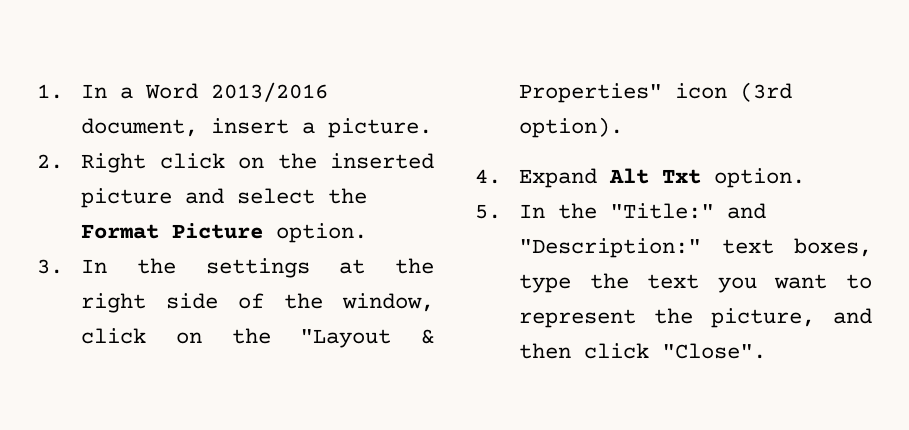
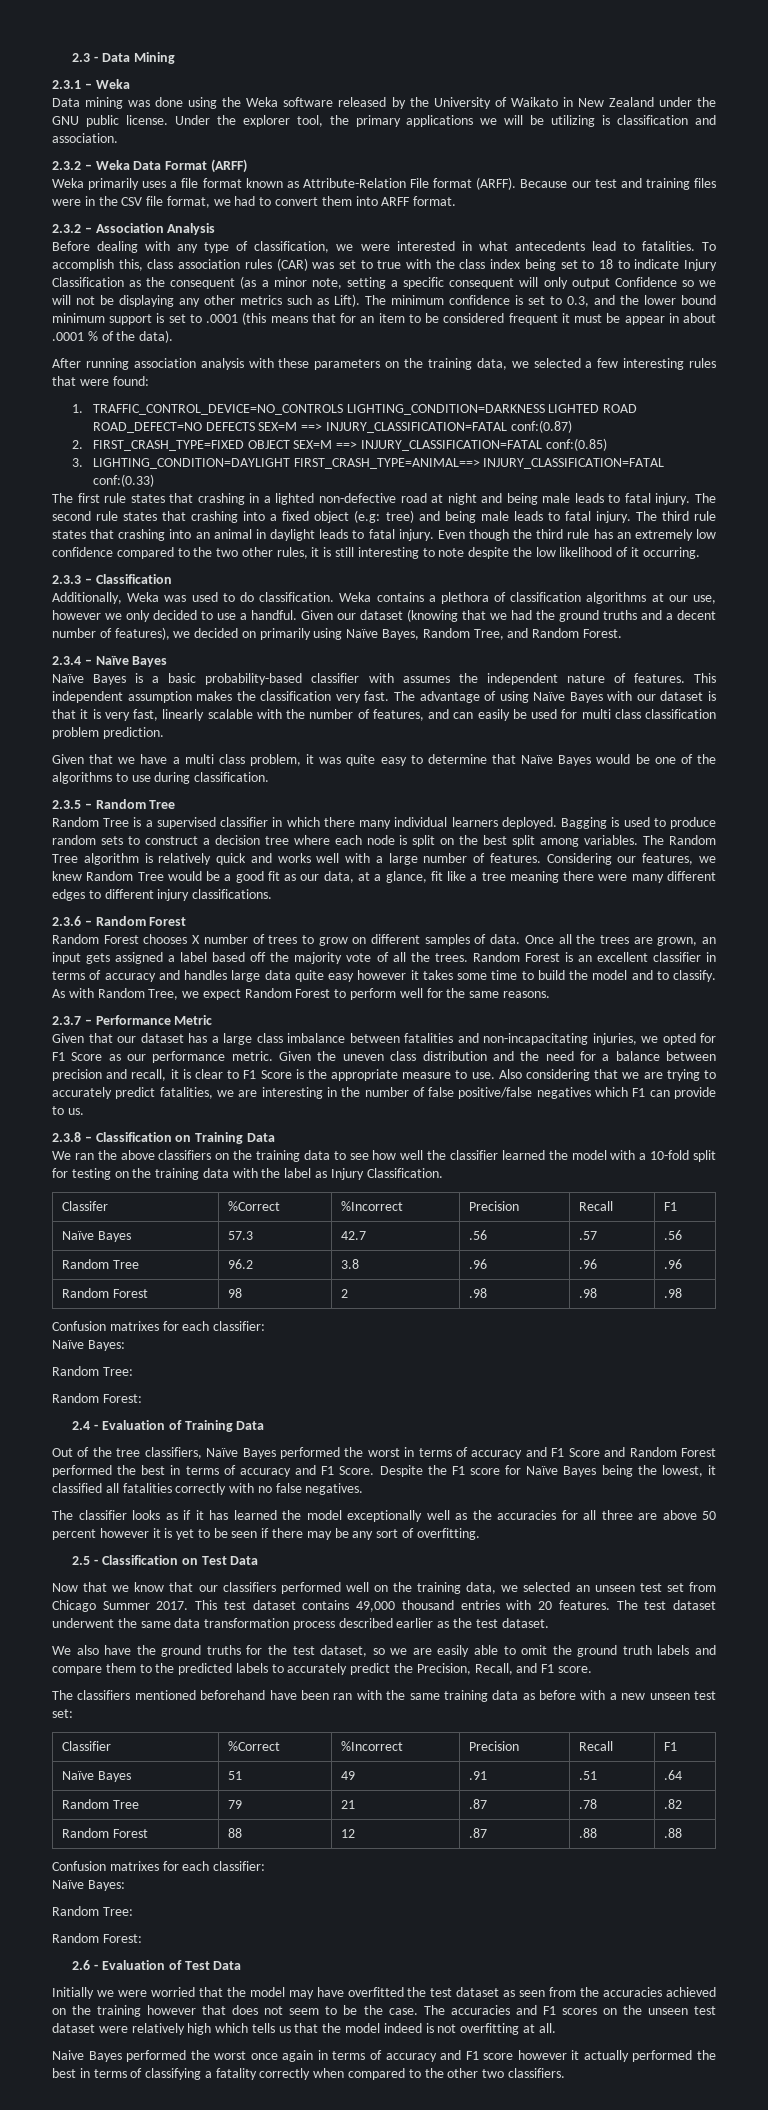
[37,82,329,102] [81,118,433,138] [37,153,434,173] [81,188,368,208] [81,223,368,243] [37,258,434,278] [81,293,434,313] [81,328,434,348] [519,82,793,103] [519,117,624,138] [475,168,806,188] [475,203,767,219] [519,238,872,258] [519,273,872,293] [519,308,872,328] [519,343,767,359] 1. In a Word 2013/2016 document, insert a picture. // 2. Right click on the inserted picture and select the Format Picture option. // 3. In the settings at the right side of the window, click on the "Layout & Properties" icon (3rd option). // 4. Expand Alt Txt option. // 5. In the "Title:" and "Description:" text boxes, type the text you want to represent the picture, and then click "Close". -> [72,52,175,64] [52,79,130,89] [52,97,716,109] [52,115,716,127] [52,133,118,143] [52,159,247,173] [52,177,717,190] [52,196,457,208] [52,223,216,235] [52,241,716,253] [52,258,718,271] [52,276,717,289] [52,294,716,307] [52,312,716,325] [52,330,174,343] [52,358,716,370] [52,376,149,386] [72,404,638,415] [92,420,572,433] [72,438,607,451] [72,458,665,469] [92,474,154,487] [52,493,716,505] [52,510,716,523] [52,529,716,541] [52,547,700,559] [52,574,172,584] [52,592,716,604] [52,609,716,622] [52,627,622,640] [52,656,168,667] [52,673,716,685] [52,691,716,703] [52,709,716,721] [52,727,164,739] [52,754,716,766] [52,772,270,784] [52,799,176,809] [52,817,717,829] [52,835,716,847] [52,853,716,865] [52,871,716,883] [52,889,273,901] [52,916,187,926] [52,934,717,946] [52,952,716,964] [52,970,716,982] [52,988,550,1000] [52,1015,213,1025] [52,1033,716,1045] [52,1051,717,1063] [52,1069,716,1081] [52,1087,716,1099] [52,1106,84,1115] [52,1132,275,1144] [52,1150,716,1162] [52,1168,443,1180] [61,1201,108,1211] [227,1201,280,1211] [340,1201,403,1211] [468,1201,519,1211] [578,1201,613,1211] [663,1202,677,1211] [61,1231,131,1242] [227,1231,253,1240] [340,1231,366,1240] [468,1230,487,1240] [578,1231,597,1240] [663,1230,682,1240] [61,1259,139,1269] [227,1259,253,1269] [340,1259,359,1269] [468,1259,487,1269] [578,1259,597,1269] [663,1259,682,1269] [61,1288,148,1298] [227,1288,242,1298] [340,1289,348,1298] [468,1288,487,1298] [578,1288,597,1298] [663,1288,682,1298] [52,1321,266,1331] [52,1340,125,1351] [52,1366,133,1376] [52,1393,142,1403] [72,1420,265,1432] [52,1447,717,1459] [52,1465,716,1477] [52,1483,364,1495] [52,1510,716,1522] [52,1528,480,1540] [72,1555,259,1565] [52,1582,716,1594] [52,1600,717,1612] [52,1618,549,1630] [52,1645,716,1657] [52,1663,592,1675] [52,1690,717,1702] [52,1709,73,1718] [61,1741,111,1751] [227,1741,280,1751] [340,1741,403,1751] [468,1741,519,1751] [578,1741,613,1751] [663,1742,677,1751] [61,1771,131,1782] [227,1771,242,1780] [340,1771,355,1780] [468,1771,487,1780] [578,1771,597,1780] [663,1770,682,1780] [61,1799,139,1809] [227,1800,242,1809] [340,1800,355,1809] [468,1799,487,1809] [578,1799,597,1809] [663,1799,682,1809] [61,1828,148,1838] [227,1828,242,1838] [340,1829,355,1838] [468,1828,487,1838] [578,1828,597,1838] [663,1828,682,1838] [52,1861,266,1871] [52,1880,125,1891] [52,1906,133,1916] [52,1933,142,1943] [72,1960,242,1970] [52,1987,717,1999] [52,2005,716,2017] [52,2023,556,2035] [52,2050,716,2062] [52,2068,565,2080] 2.3 - Data Mining // 2.3.1 – Weka // Data mining was done using the Weka software released by the University of Waikato in New Zealand under the GNU public license. Under the explorer tool, the primary applications we will be utilizing is classification and association. // 2.3.2 – Weka Data Format (ARFF) // Weka primarily uses a file format known as Attribute-Relation File format (ARFF). Because our test and training files were in the CSV file format, we had to convert them into ARFF format. // 2.3.2 – Association Analysis // Before dealing with any type of classification, we were interested in what antecedents lead to fatalities. To accomplish this, class association rules (CAR) was set to true with the class index being set to 18 to indicate Injury Classification as the consequent (as a minor note, setting a specific consequent will only output Confidence so we will not be displaying any other metrics such as Lift). The minimum confidence is set to 0.3, and the lower bound minimum support is set to .0001 (this means that for an item to be considered frequent it must be appear in about .0001 % of the data). // After running association analysis with these parameters on the training data, we selected a few interesting rules that were found: // 1. TRAFFIC_CONTROL_DEVICE=NO_CONTROLS LIGHTING_CONDITION=DARKNESS LIGHTED ROAD ROAD_DEFECT=NO DEFECTS SEX=M ==> INJURY_CLASSIFICATION=FATAL conf:(0.87) // 2. FIRST_CRASH_TYPE=FIXED OBJECT SEX=M ==> INJURY_CLASSIFICATION=FATAL conf:(0.85) // 3. LIGHTING_CONDITION=DAYLIGHT FIRST_CRASH_TYPE=ANIMAL==> INJURY_CLASSIFICATION=FATAL conf:(0.33) // The first rule states that crashing in a lighted non-defective road at night and being male leads to fatal injury. The second rule states that crashing into a fixed object (e.g: tree) and being male leads to fatal injury. The third rule states that crashing into an animal in daylight leads to fatal injury. Even though the third rule has an extremely low confidence compared to the two other rules, it is still interesting to note despite the low likelihood of it occurring. // 2.3.3 – Classification // Additionally, Weka was used to do classification. Weka contains a plethora of classification algorithms at our use, however we only decided to use a handful. Given our dataset (knowing that we had the ground truths and a decent number of features), we decided on primarily using Naïve Bayes, Random Tree, and Random Forest. // 2.3.4 – Naïve Bayes // Naïve Bayes is a basic probability-based classifier with assumes the independent nature of features. This independent assumption makes the classification very fast. The advantage of using Naïve Bayes with our dataset is that it is very fast, linearly scalable with the number of features, and can easily be used for multi class classification problem prediction. // Given that we have a multi class problem, it was quite easy to determine that Naïve Bayes would be one of the algorithms to use during classification. // 2.3.5 – Random Tree // Random Tree is a supervised classifier in which there many individual learners deployed. Bagging is used to produce random sets to construct a decision tree where each node is split on the best split among variables. The Random Tree algorithm is relatively quick and works well with a large number of features. Considering our features, we knew Random Tree would be a good fit as our data, at a glance, fit like a tree meaning there were many different edges to different injury classifications. // 2.3.6 – Random Forest // Random Forest chooses X number of trees to grow on different samples of data. Once all the trees are grown, an input gets assigned a label based off the majority vote of all the trees. Random Forest is an excellent classifier in terms of accuracy and handles large data quite easy however it takes some time to build the model and to classify. As with Random Tree, we expect Random Forest to perform well for the same reasons. // 2.3.7 – Performance Metric // Given that our dataset has a large class imbalance between fatalities and non-incapacitating injuries, we opted for F1 Score as our performance metric. Given the uneven class distribution and the need for a balance between precision and recall, it is clear to F1 Score is the appropriate measure to use. Also considering that we are trying to accurately predict fatalities, we are interesting in the number of false positive/false negatives which F1 can provide to us. // 2.3.8 – Classification on Training Data // We ran the above classifiers on the training data to see how well the classifier learned the model with a 10-fold split for testing on the training data with the label as Injury Classification. // Classifer | %Correct | %Incorrect | Precision | Recall | F1 // Naïve Bayes | 57.3 | 42.7 | .56 | .57 | .56 // Random Tree | 96.2 | 3.8 | .96 | .96 | .96 // Random Forest | 98 | 2 | .98 | .98 | .98 // Confusion matrixes for each classifier: // Naïve Bayes: // Random Tree: // Random Forest: // 2.4 - Evaluation of Training Data // Out of the tree classifiers, Naïve Bayes performed the worst in terms of accuracy and F1 Score and Random Forest performed the best in terms of accuracy and F1 Score. Despite the F1 score for Naïve Bayes being the lowest, it classified all fatalities correctly with no false negatives. // The classifier looks as if it has learned the model exceptionally well as the accuracies for all three are above 50 percent however it is yet to be seen if there may be any sort of overfitting. // 2.5 - Classification on Test Data // Now that we know that our classifiers performed well on the training data, we selected an unseen test set from Chicago Summer 2017. This test dataset contains 49,000 thousand entries with 20 features. The test dataset underwent the same data transformation process described earlier as the test dataset. // We also have the ground truths for the test dataset, so we are easily able to omit the ground truth labels and compare them to the predicted labels to accurately predict the Precision, Recall, and F1 score. // The classifiers mentioned beforehand have been ran with the same training data as before with a new unseen test set: // Classifier | %Correct | %Incorrect | Precision | Recall | F1 // Naïve Bayes | 51 | 49 | .91 | .51 | .64 // Random Tree | 79 | 21 | .87 | .78 | .82 // Random Forest | 88 | 12 | .87 | .88 | .88 // Confusion matrixes for each classifier: // Naïve Bayes: // Random Tree: // Random Forest: // 2.6 - Evaluation of Test Data // Initially we were worried that the model may have overfitted the test dataset as seen from the accuracies achieved on the training however that does not seem to be the case. The accuracies and F1 scores on the unseen test dataset were relatively high which tells us that the model indeed is not overfitting at all. // Naive Bayes performed the worst once again in terms of accuracy and F1 score however it actually performed the best in terms of classifying a fatality correctly when compared to the other two classifiers.

